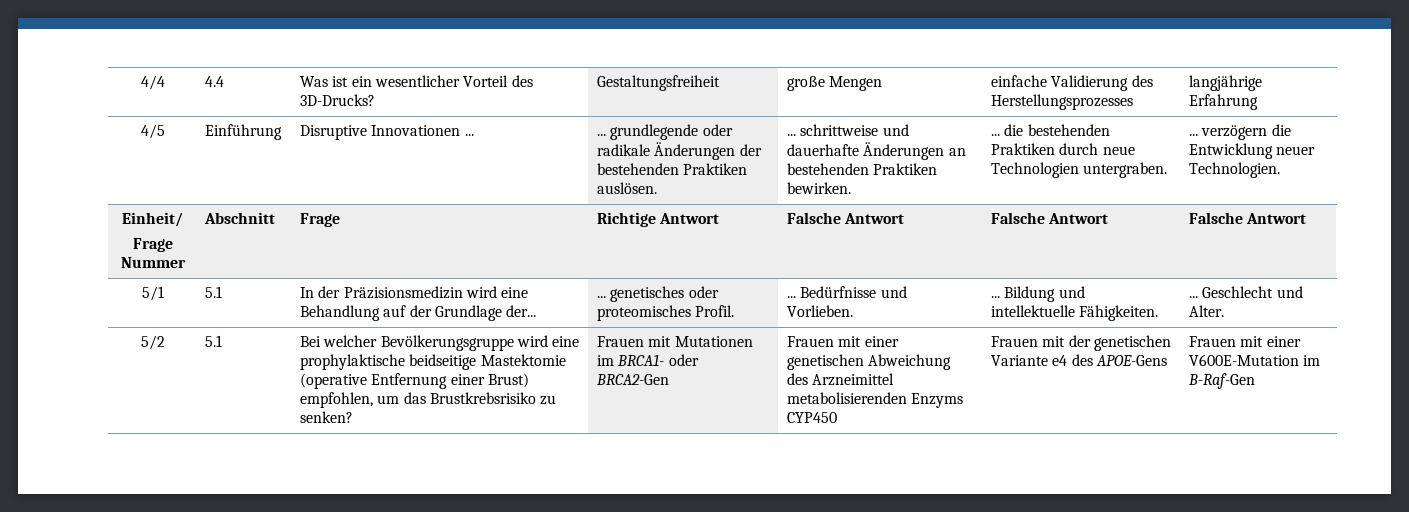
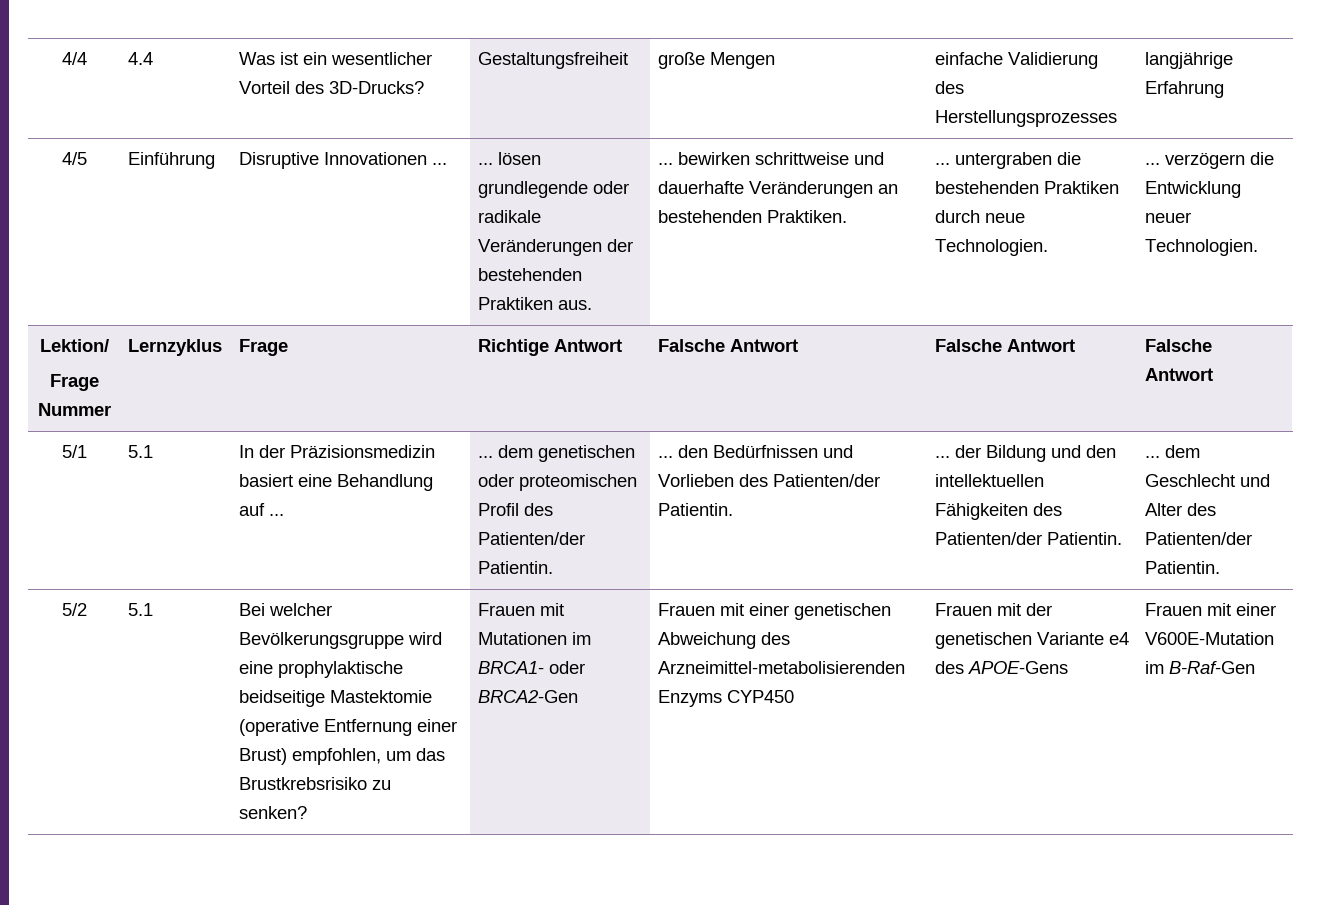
(606, 135) none -> [498,152,542,165] lösen
[654,142,736,160] Änderungen -> [478,239,603,256] Veränderungen
[596,182,657,194] [786,134,796,136] auslösen. | ... -> [558,300,593,310] [658,152,751,165] aus. | ... bewirken
[863,142,945,160] Änderungen -> [749,181,874,198] Veränderungen
[873,163,938,175] [786,182,851,194] [990,134,1000,136] Praktiken bewirken. | ... -> [767,210,848,223] [935,152,1053,169] Praktiken. | ... untergraben
[990,162,1168,178] Technologien untergraben. -> [935,239,1049,256] Technologien.
[122,212,183,227] Einheit/ -> [40,339,109,352] Lektion/
[203,212,275,224] Abschnitt -> [128,339,223,356] Lernzyklus
[465,286,497,298] wird -> [239,474,294,487] basiert
[409,305,537,321] [596,286,719,302] [596,305,735,321] [786,286,907,298] [786,305,853,317] [990,296,1000,298] der Grundlage der... | ... genetisches oder proteomisches Profil. | ... Bedürfnisse und Vorlieben. | ... -> [269,514,285,516] [478,445,636,462] [478,474,638,491] [478,503,554,516] [478,532,586,545] [478,561,554,574] [658,445,854,458] [658,474,881,487] [658,503,734,516] [935,445,982,458] ... | ... dem genetischen oder proteomischen Profil des Patienten/der Patientin. | ... den Bedürfnissen und Vorlieben des Patienten/der Patientin. | ... der
[990,305,1159,321] [1188,296,1198,298] intellektuelle Fähigkeiten. | ... -> [1086,445,1117,458] [935,474,1045,487] [935,503,1063,520] [935,532,1123,545] [1145,445,1201,458] den intellektuellen Fähigkeiten des Patienten/der Patientin. | ... dem
[1188,305,1224,317] Alter. -> [1145,503,1217,516] [1145,532,1253,545] [1145,561,1221,574] Alter des Patienten/der Patientin.
[812,373,895,386] [786,392,907,404] Arzneimittel metabolisierenden -> [658,661,906,674] Arzneimittel-metabolisierenden

